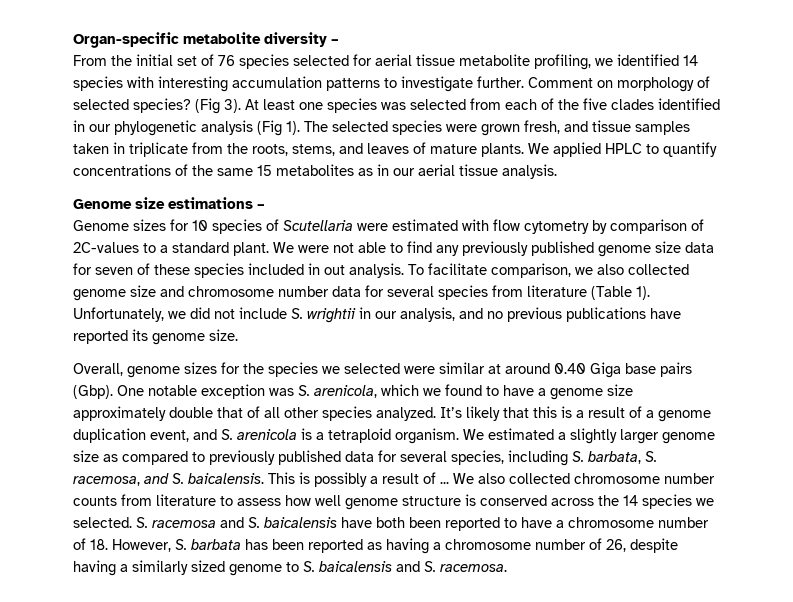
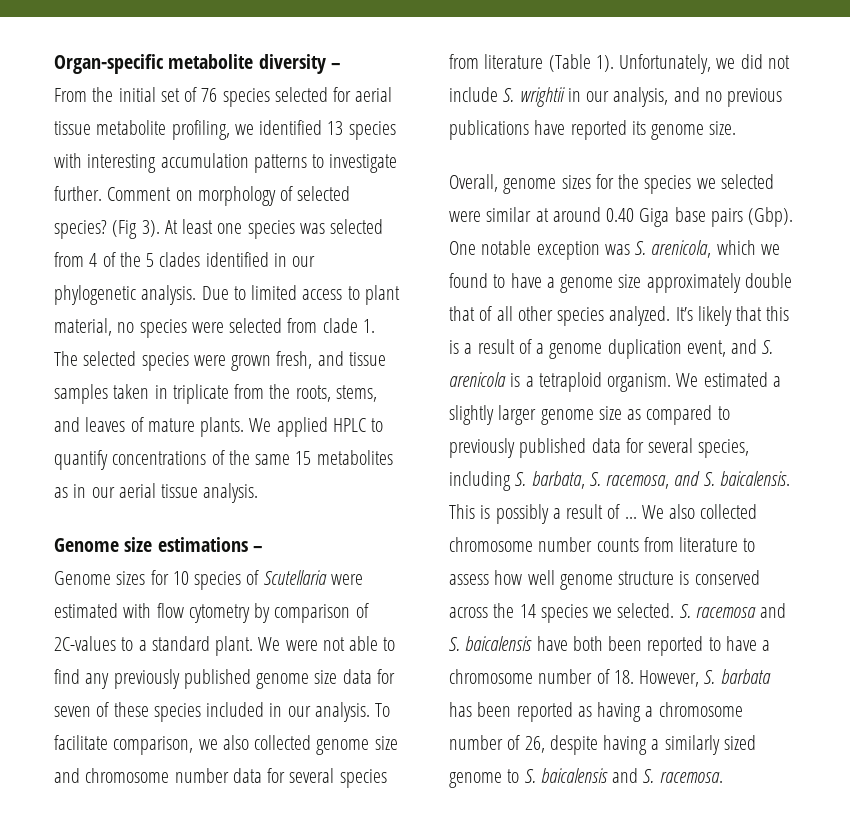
[683,55,698,66] 14 -> [327,121,344,135] 13
[505,98,607,110] each of the five -> [89,252,155,267] 4 of the 5
[201,120,300,136] analysis (Fig 1). -> [141,285,400,305] [54,318,375,338] analysis. Due to limited access to plant material, no species were selected from clade 1.
[324,265,345,275] out -> [287,706,311,717] our

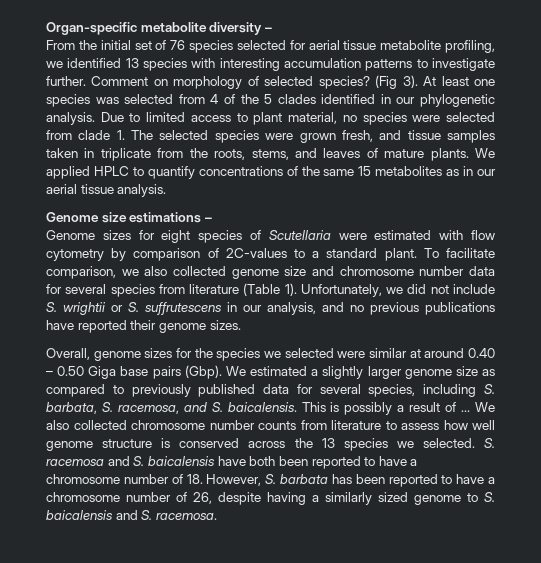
[172,571,189,585] 10 -> [161,230,191,243] eight
[258,636,396,651] [54,669,395,689] [54,702,370,722] We were not able to find any previously published genome size data for seven of these species included in our analysis. -> (417, 254) none
(565, 97) none -> [111,302,222,315] or S. suffrutescens
[631,121,737,140] its genome size. -> [130,320,241,333] their genome sizes.
(635, 215) none -> [46,366,85,376] – 0.50
[449,240,780,260] [449,273,792,293] [449,306,790,326] [449,339,774,359] [449,372,672,392] One notable exception was S. arenicola, which we found to have a genome size approximately double that of all other species analyzed. It’s likely that this is a result of a genome duplication event, and S. arenicola is a tetraploid organism. -> (222, 372) none
[519,604,536,618] 14 -> [321,438,335,448] 13
[577,702,642,722] as having -> [441,474,485,484] to have

